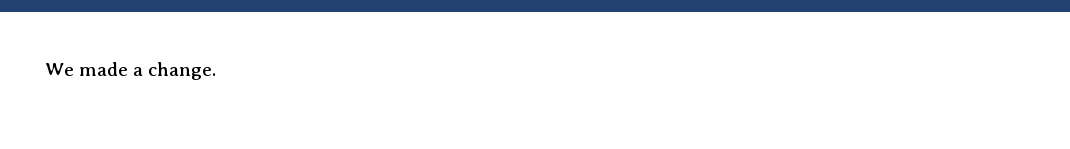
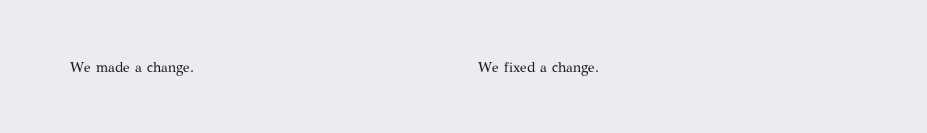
(217, 71) none -> [478,62,599,76] // We fixed a change.

